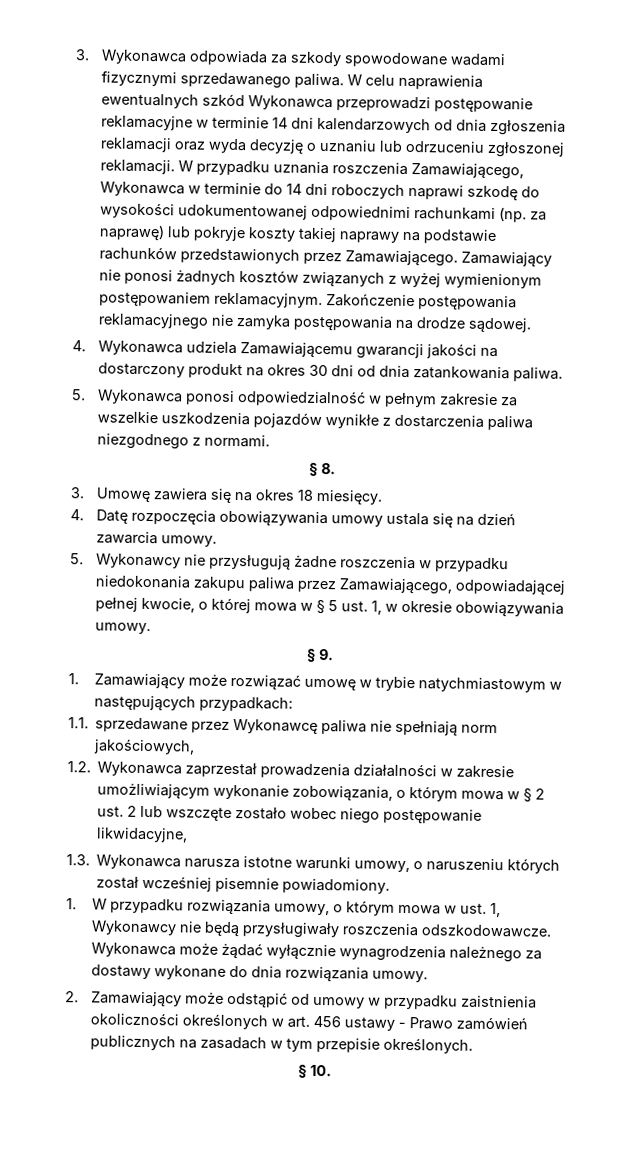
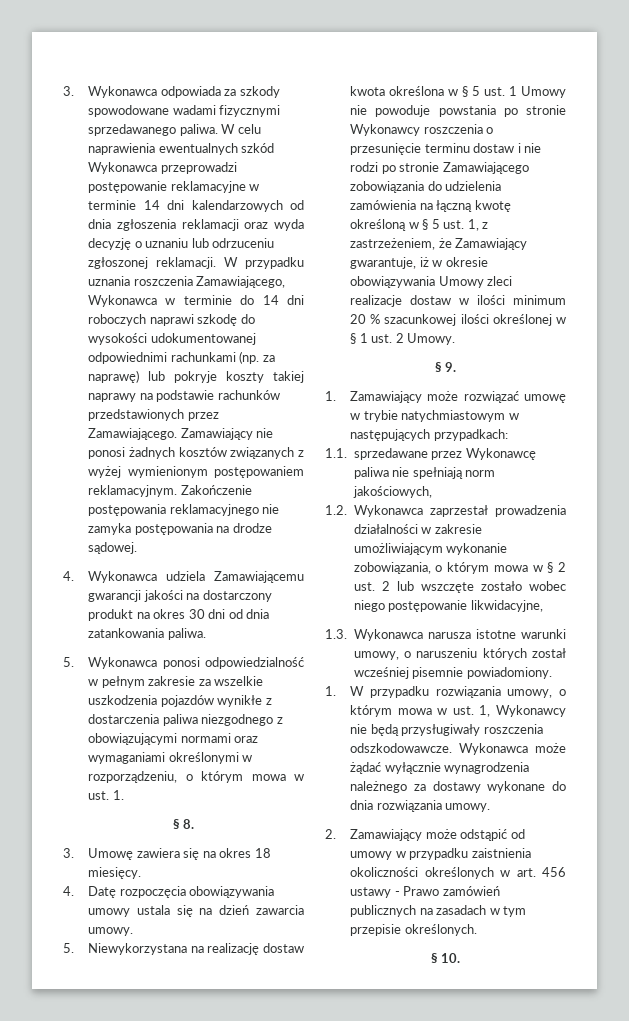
[204,434,271,448] normami. -> [88,733,259,745] [88,752,253,764] [88,771,304,783] [88,790,124,800] obowiązującymi normami oraz wymaganiami określonymi w rozporządzeniu, o którym mowa w ust. 1.
[96,553,510,573] [95,575,566,595] [95,597,298,614] Wykonawcy nie przysługują żadne roszczenia w przypadku niedokonania zakupu paliwa przez Zamawiającego, odpowiadającej pełnej kwocie, o której mowa -> [88,943,304,955] [350,86,566,98] [350,105,566,117] [350,124,494,136] [350,143,542,155] [350,162,529,174] [350,181,502,193] [350,200,511,212] [350,219,407,231] Niewykorzystana na realizację dostaw kwota określona w § 5 ust. 1 Umowy nie powoduje powstania po stronie Wykonawcy roszczenia o przesunięcie terminu dostaw i nie rodzi po stronie Zamawiającego zobowiązania do udzielenia zamówienia na łączną kwotę określoną
[385,600,565,617] [95,622,152,635] w okresie obowiązywania umowy. -> [482,222,489,229] [350,238,528,250] [350,257,488,269] [350,276,513,288] [350,295,566,307] [350,314,566,326] [350,333,456,345] z zastrzeżeniem, że Zamawiający gwarantuje, iż w okresie obowiązywania Umowy zleci realizacje dostaw w ilości minimum 20 % szacunkowej ilości określonej w § 1 ust. 2 Umowy.

